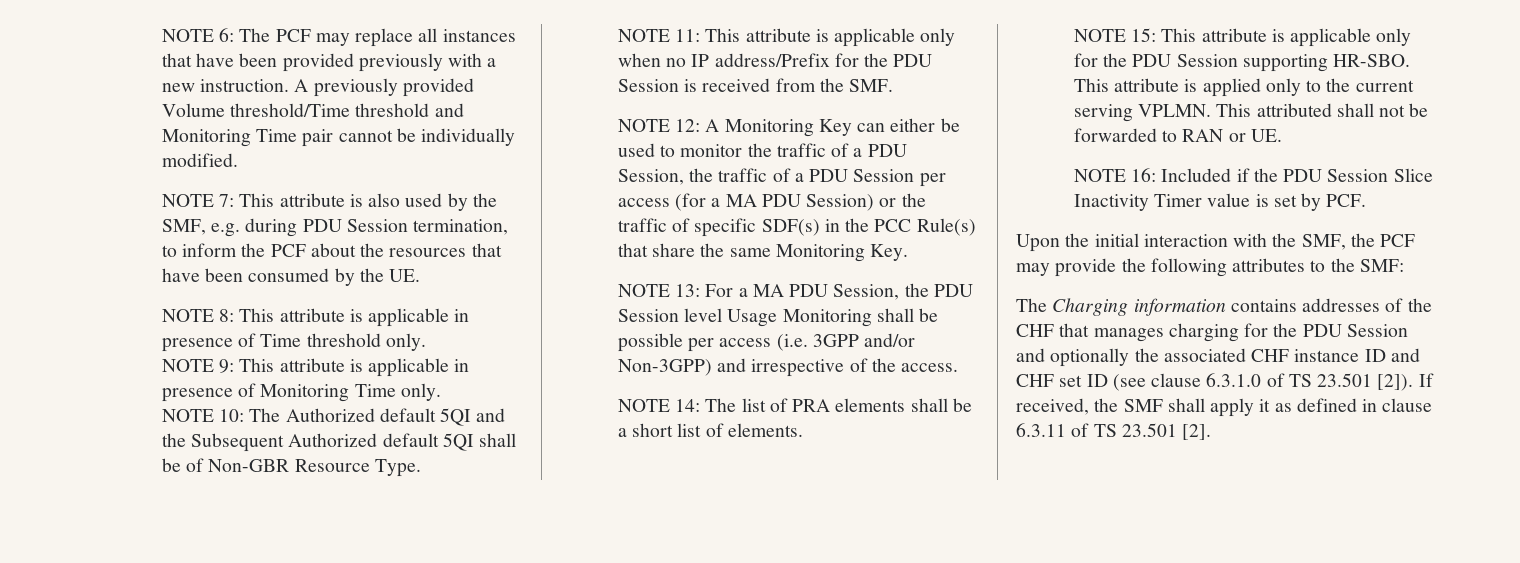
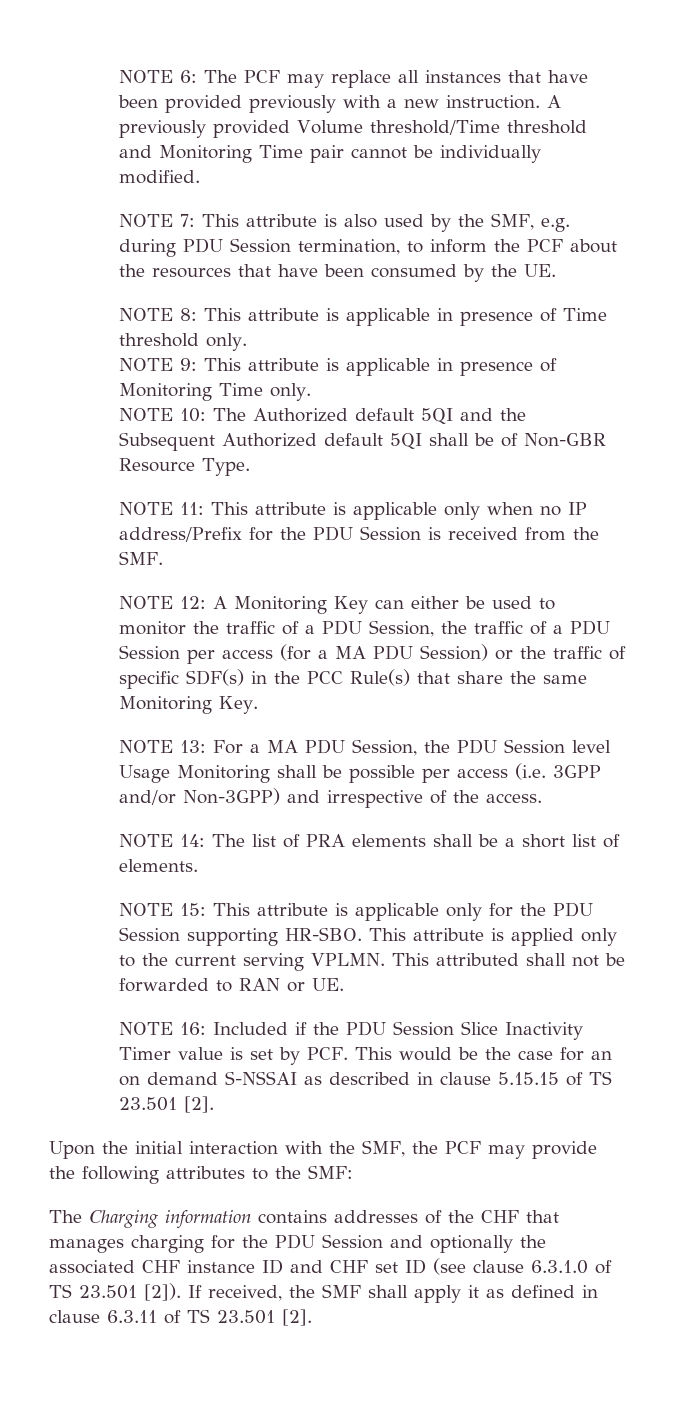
(1367, 200) none -> [355,1047,613,1061] [119,1071,613,1086] [119,1096,215,1113] This would be the case for an on demand S-NSSAI as described in clause 5.15.15 of TS 23.501 [2].

